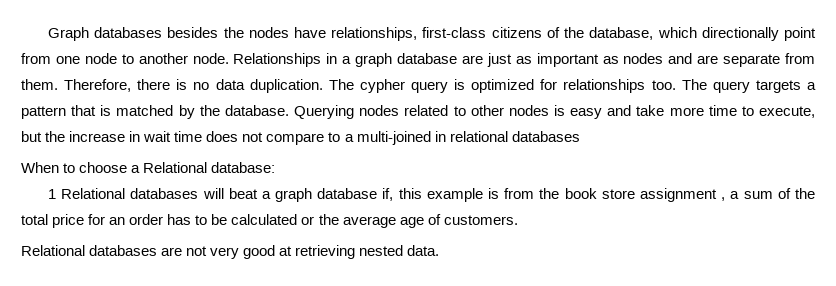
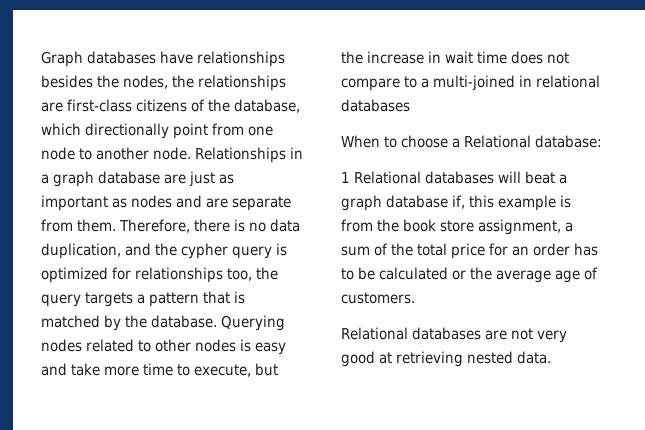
[167,27,418,41] besides the nodes have relationships, -> [160,51,286,67] [41,75,287,91] [41,102,63,112] have relationships besides the nodes, the relationships are
[249,79,354,93] duplication. The -> [41,243,178,259] duplication, and the
[651,79,707,90] too. The -> [227,267,279,281] too, the
[640,188,726,202] assignment , -> [478,219,562,235] assignment,

